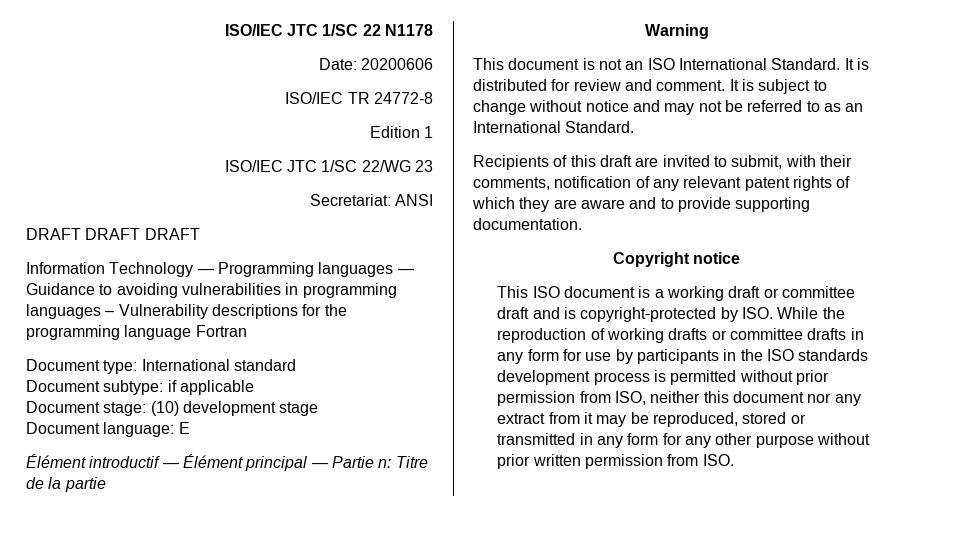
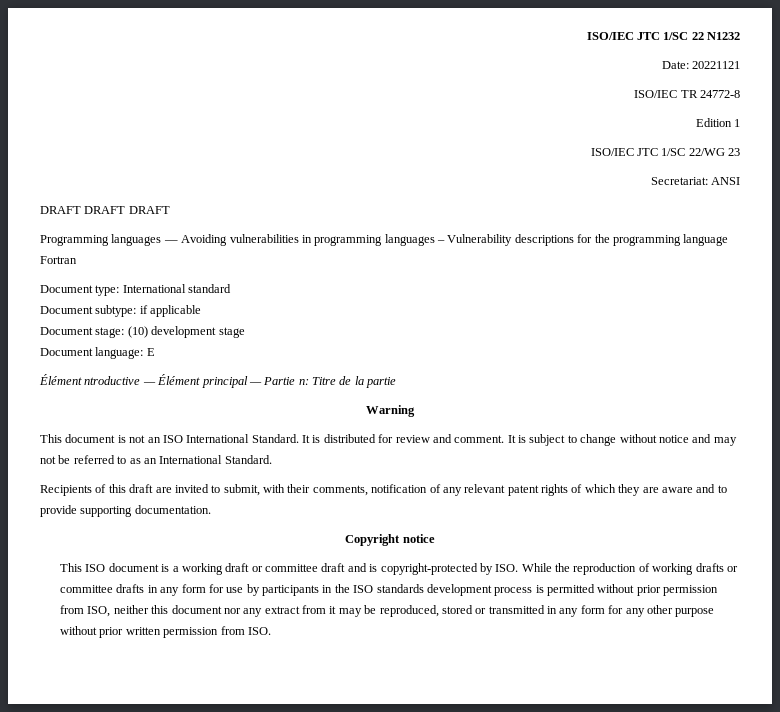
[385,24,433,36] N1178 -> [707,32,740,40] N1232
[361,58,433,70] 20200606 -> [692,61,740,69] 20221121
[26,262,414,277] [26,283,178,298] Information Technology — Programming languages — Guidance to avoiding -> [40,234,228,246] Programming languages — Avoiding
[89,456,161,468] introductif -> [84,376,141,385] ntroductive

